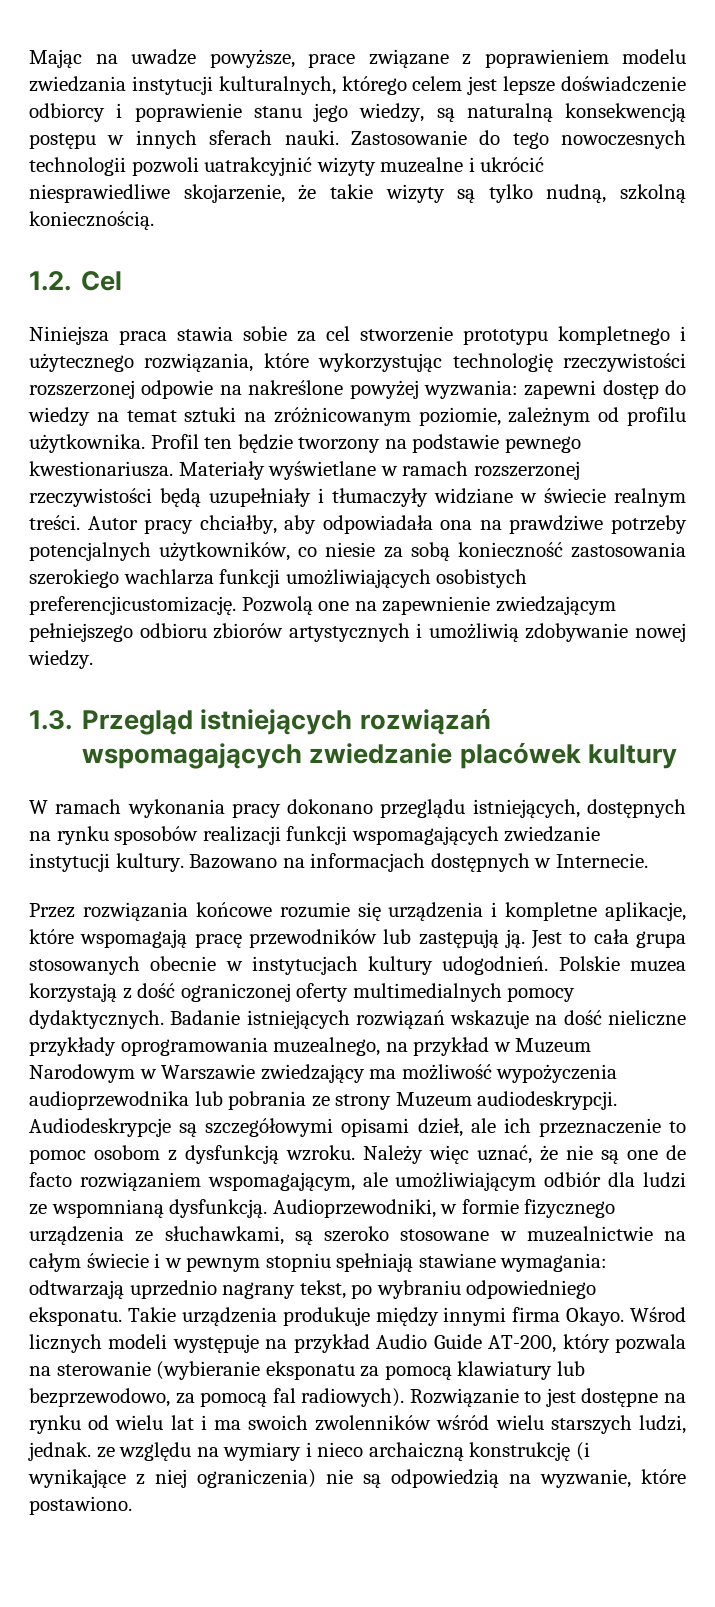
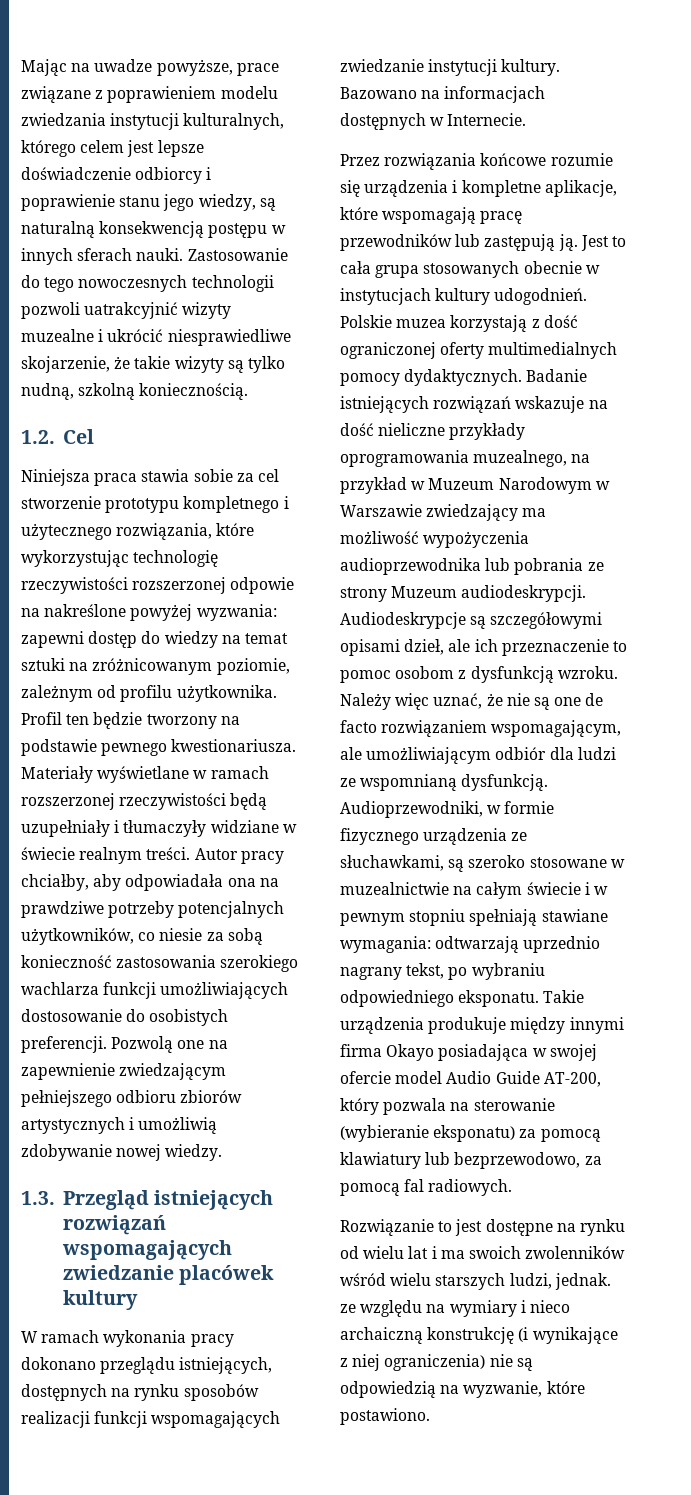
[436,569,528,588] [29,596,236,615] osobistych preferencjicustomizację. -> [21,1009,229,1026] [21,1036,107,1053] dostosowanie do osobistych preferencji.
[566,1307,686,1326] [29,1334,370,1353] Okayo. Wśrod licznych modeli występuje na przykład -> [386,1044,597,1061] [340,1071,443,1084] Okayo posiadająca w swojej ofercie model
[265,1361,355,1380] eksponatu -> [433,1125,516,1142] eksponatu)
[301,1388,405,1407] radiowych). -> [428,1179,513,1196] radiowych. //

